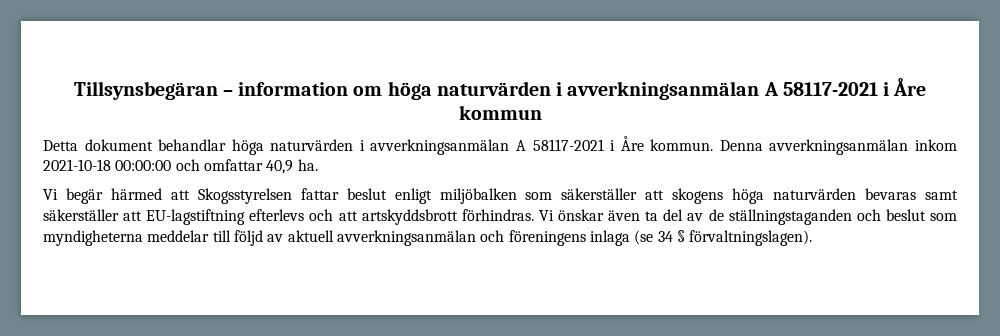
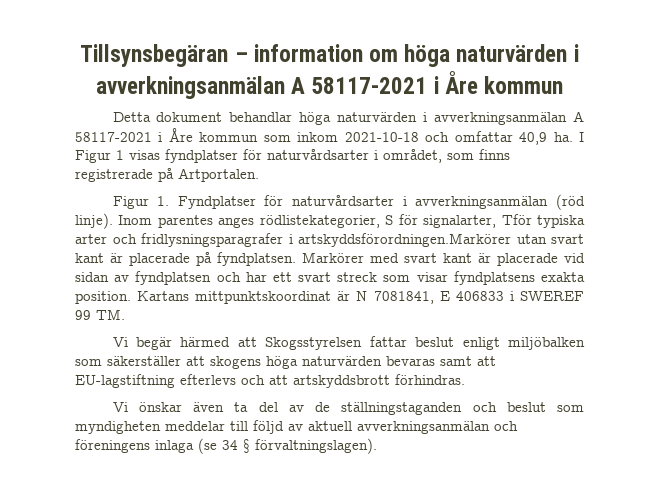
[650,139,909,155] kommun. Denna avverkningsanmälan -> [199,132,291,142] kommun som
[115,160,172,171] 00:00:00 -> (419, 137) none
(318, 165) none -> [579,132,584,142] [75,149,510,163] [75,168,259,182] [112,194,585,210] [75,213,586,229] [75,233,584,247] [75,252,585,266] [75,271,585,285] [75,291,584,304] [75,309,125,320] I Figur 1 visas fyndplatser för naturvårdsarter i området, som finns registrerade på Artportalen. // Figur 1. Fyndplatser för naturvårdsarter i avverkningsanmälan (röd linje). Inom parentes anges rödlistekategorier, S för signalarter, Tför typiska arter och fridlysningsparagrafer i artskyddsförordningen.Markörer utan svart kant är placerade på fyndplatsen. Markörer med svart kant är placerade vid sidan av fyndplatsen och har ett svart streck som visar fyndplatsens exakta position. Kartans mittpunktskoordinat är N 7081841, E 406833 i SWEREF 99 TM.
[43,209,119,221] säkerställer -> (472, 361) none
(534, 215) none -> (465, 379) //
[43,230,143,246] myndigheterna -> [75,421,161,434] myndigheten

